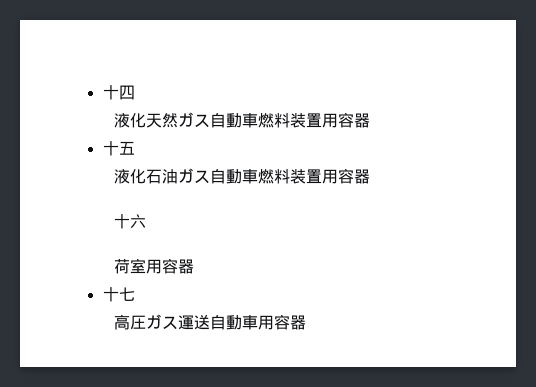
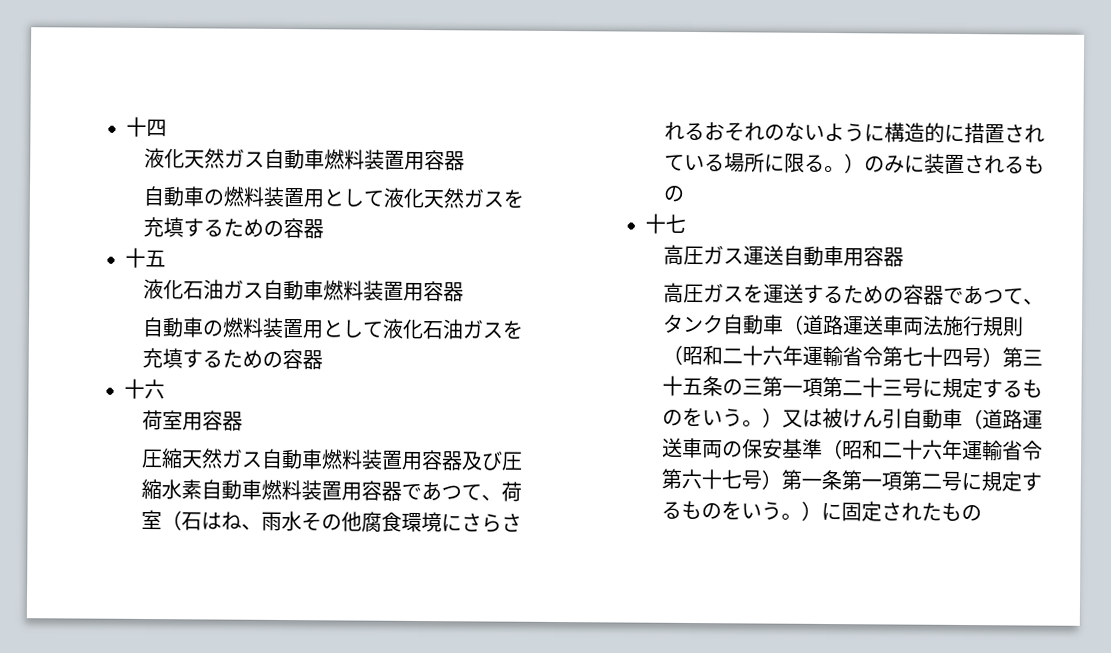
(371, 120) none -> [142,185,525,209] [142,216,324,239] // 自動車の燃料装置用として液化天然ガスを充填するための容器
[114,214,147,229] [114,258,195,274] 十六 // 荷室用容器 -> [141,316,524,340] [141,347,323,370] [124,378,166,400] [141,409,243,431] [140,448,523,471] [140,478,522,502] [140,509,522,533] [663,121,1045,144] [663,152,1045,174] [662,185,685,202] 自動車の燃料装置用として液化石油ガスを充填するための容器 // 十六 // 荷室用容器 // 圧縮天然ガス自動車燃料装置用容器及び圧縮水素自動車燃料装置用容器であつて、荷室（石はね、雨水その他腐食環境にさらされるおそれのないように構造的に措置されている場所に限る。）のみに装置されるもの
(307, 322) none -> [662,282,1044,306] [661,313,1024,337] [661,344,1043,368] [661,375,1043,399] [661,407,1043,430] [661,437,1043,462] [660,468,1042,492] [660,500,982,522] // 高圧ガスを運送するための容器であつて、タンク自動車（道路運送車両法施行規則（昭和二十六年運輸省令第七十四号）第三十五条の三第一項第二十三号に規定するものをいう。）又は被けん引自動車（道路運送車両の保安基準（昭和二十六年運輸省令第六十七号）第一条第一項第二号に規定するものをいう。）に固定されたもの

